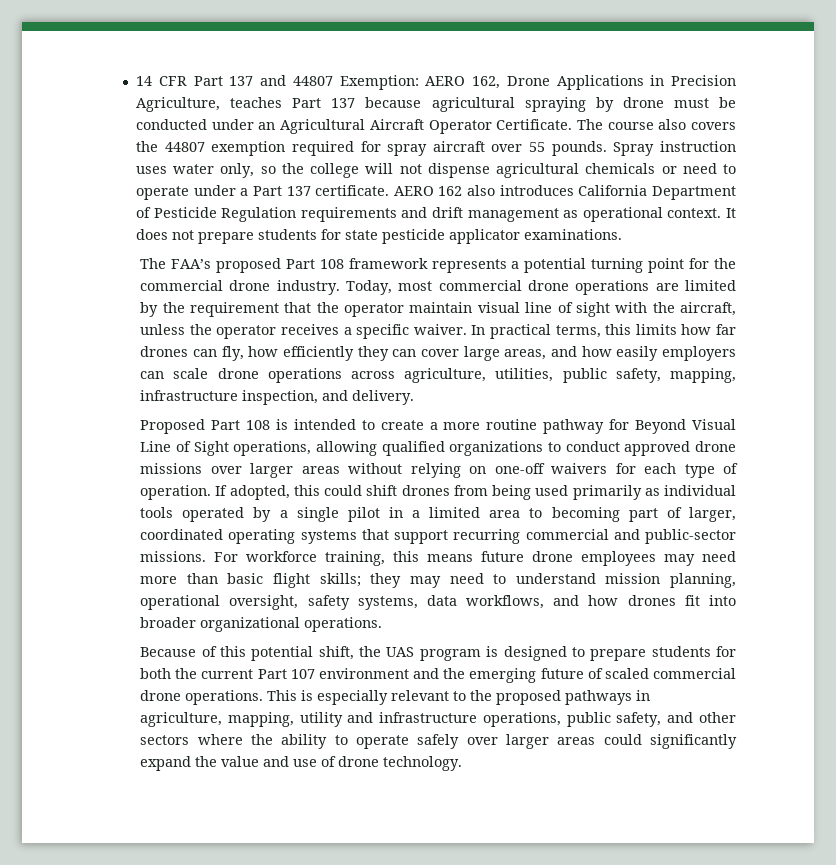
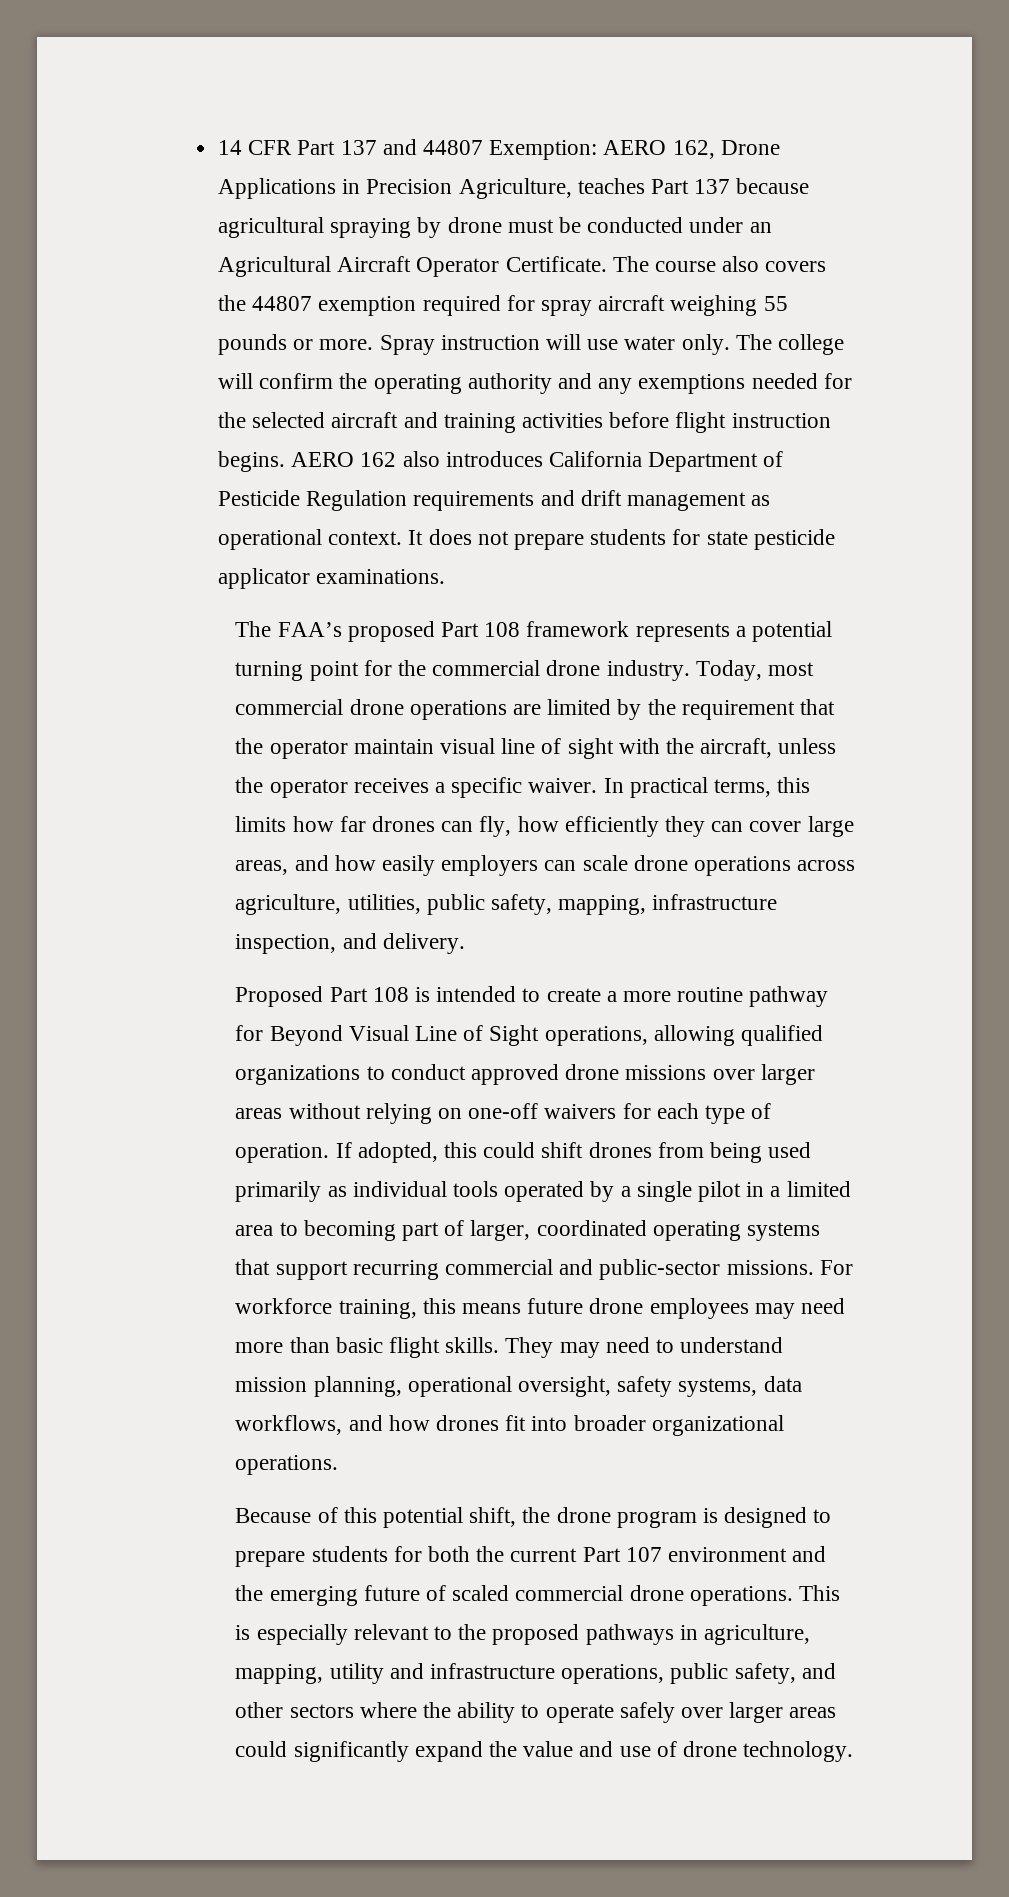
[491,141,736,156] [136,163,737,178] [136,185,390,200] over 55 pounds. Spray instruction uses water only, so the college will not dispense agricultural chemicals or need to operate under a Part 137 certificate. -> [670,295,788,316] [217,334,845,355] [217,373,852,394] [217,412,831,433] [217,451,285,472] weighing 55 pounds or more. Spray instruction will use water only. The college will confirm the operating authority and any exemptions needed for the selected aircraft and training activities before flight instruction begins.
[319,573,402,588] skills; they -> [445,1337,554,1358] skills. They
[386,647,415,657] UAS -> [556,1507,611,1523] drone

